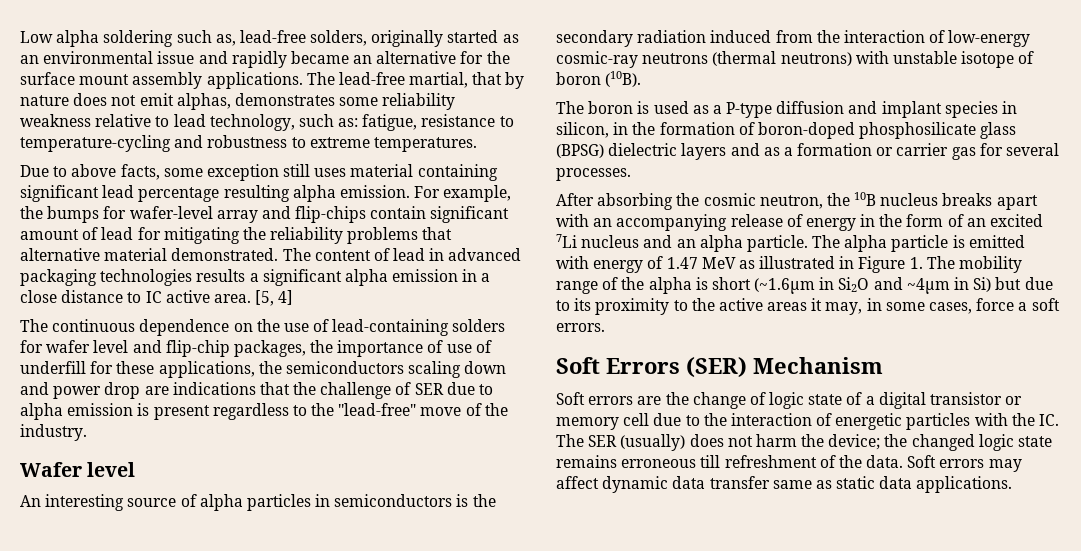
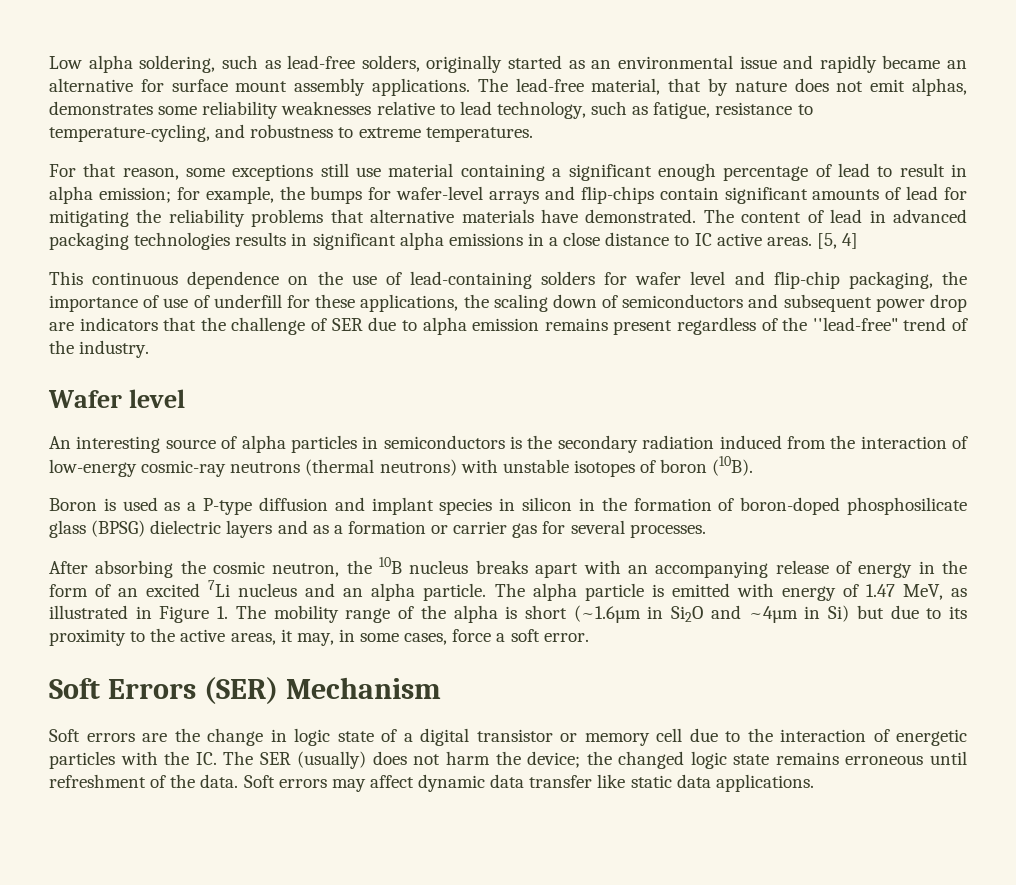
[103,30,236,47] soldering such as, -> [139,55,281,73] soldering, such as
[486,51,510,64] the -> (164, 85) none
[409,72,469,88] martial, -> [591,78,661,95] material,
[20,114,91,127] weakness -> [281,101,372,115] weaknesses
[338,118,359,127] as: -> [632,106,649,115] as
[20,135,171,152] temperature-cycling -> [49,124,210,142] temperature-cycling,
[20,164,498,181] [20,185,441,202] Due to above facts, some exception still uses material containing significant lead percentage resulting alpha emission. For -> [49,163,968,181] [49,186,200,204] For that reason, some exceptions still use material containing a significant enough percentage of lead to result in alpha emission; for
[216,210,258,223] array -> [489,191,539,204] arrays
[20,229,79,240] amount -> [812,189,880,200] amounts
[104,248,168,261] material -> [461,209,579,223] materials have
[249,273,259,282] a -> [291,233,308,246] in
[392,269,459,282] emission -> [448,233,523,246] emissions
[213,294,251,303] area. -> [766,237,812,246] areas.
[20,319,48,332] The -> [49,271,83,285] This
[233,340,306,357] packages, -> [848,271,933,289] packaging,
[285,361,404,374] semiconductors -> (489, 301) none
[20,382,49,395] and -> [602,294,872,312] of semiconductors and subsequent
[172,382,256,395] indications -> [79,317,158,331] indicators
[137,403,150,416] is -> [544,318,608,331] remains
[292,405,307,416] to -> [761,318,778,331] of
[420,407,462,416] move -> [903,317,947,331] trend
[961,51,1015,68] isotope -> [573,460,635,477] isotopes
[556,101,634,114] The boron -> [49,498,97,511] Boron
[556,122,609,138] silicon, -> [522,497,573,511] silicon
[701,257,736,269] MeV -> [902,584,943,600] MeV,
[767,302,808,311] areas -> [230,633,276,645] areas,
[556,323,605,332] errors. -> [543,633,589,642] error.
[749,392,766,405] of -> [270,729,287,742] in
[700,455,721,468] till -> [929,751,967,765] until
[772,480,832,489] same as -> [597,774,626,788] like

